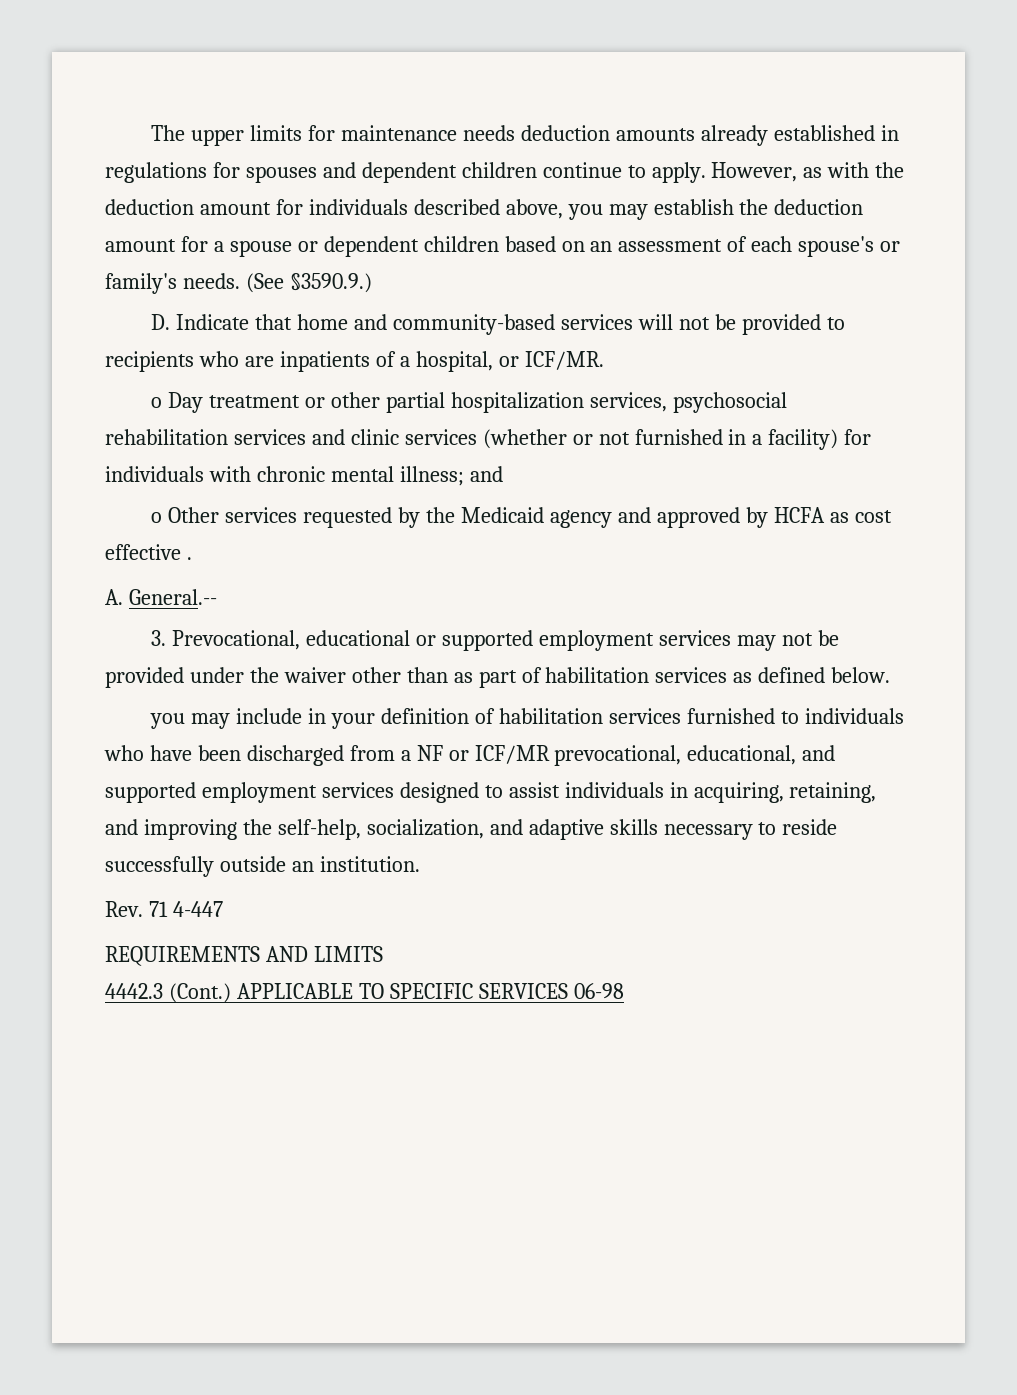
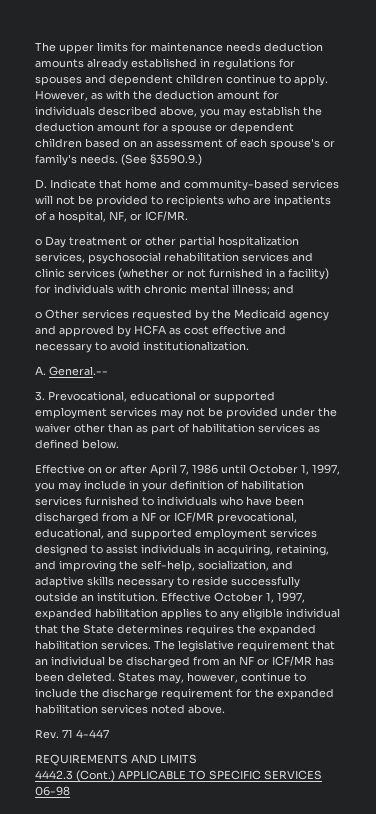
(493, 361) none -> [109,211,127,222] NF,
[186,557,192,560] . -> [265,325,286,335] [35,341,249,353] and necessary to avoid institutionalization.
(891, 675) none -> [35,464,340,476] Effective on or after April 7, 1986 until October 1, 1997,
(420, 864) none -> [161,592,305,603] [35,608,340,620] [35,624,316,636] [35,640,335,652] [35,656,334,668] [35,672,306,684] [35,688,334,700] [35,704,225,714] Effective October 1, 1997, expanded habilitation applies to any eligible individual that the State determines requires the expanded habilitation services. The legislative requirement that an individual be discharged from an NF or ICF/MR has been deleted. States may, however, continue to include the discharge requirement for the expanded habilitation services noted above.

